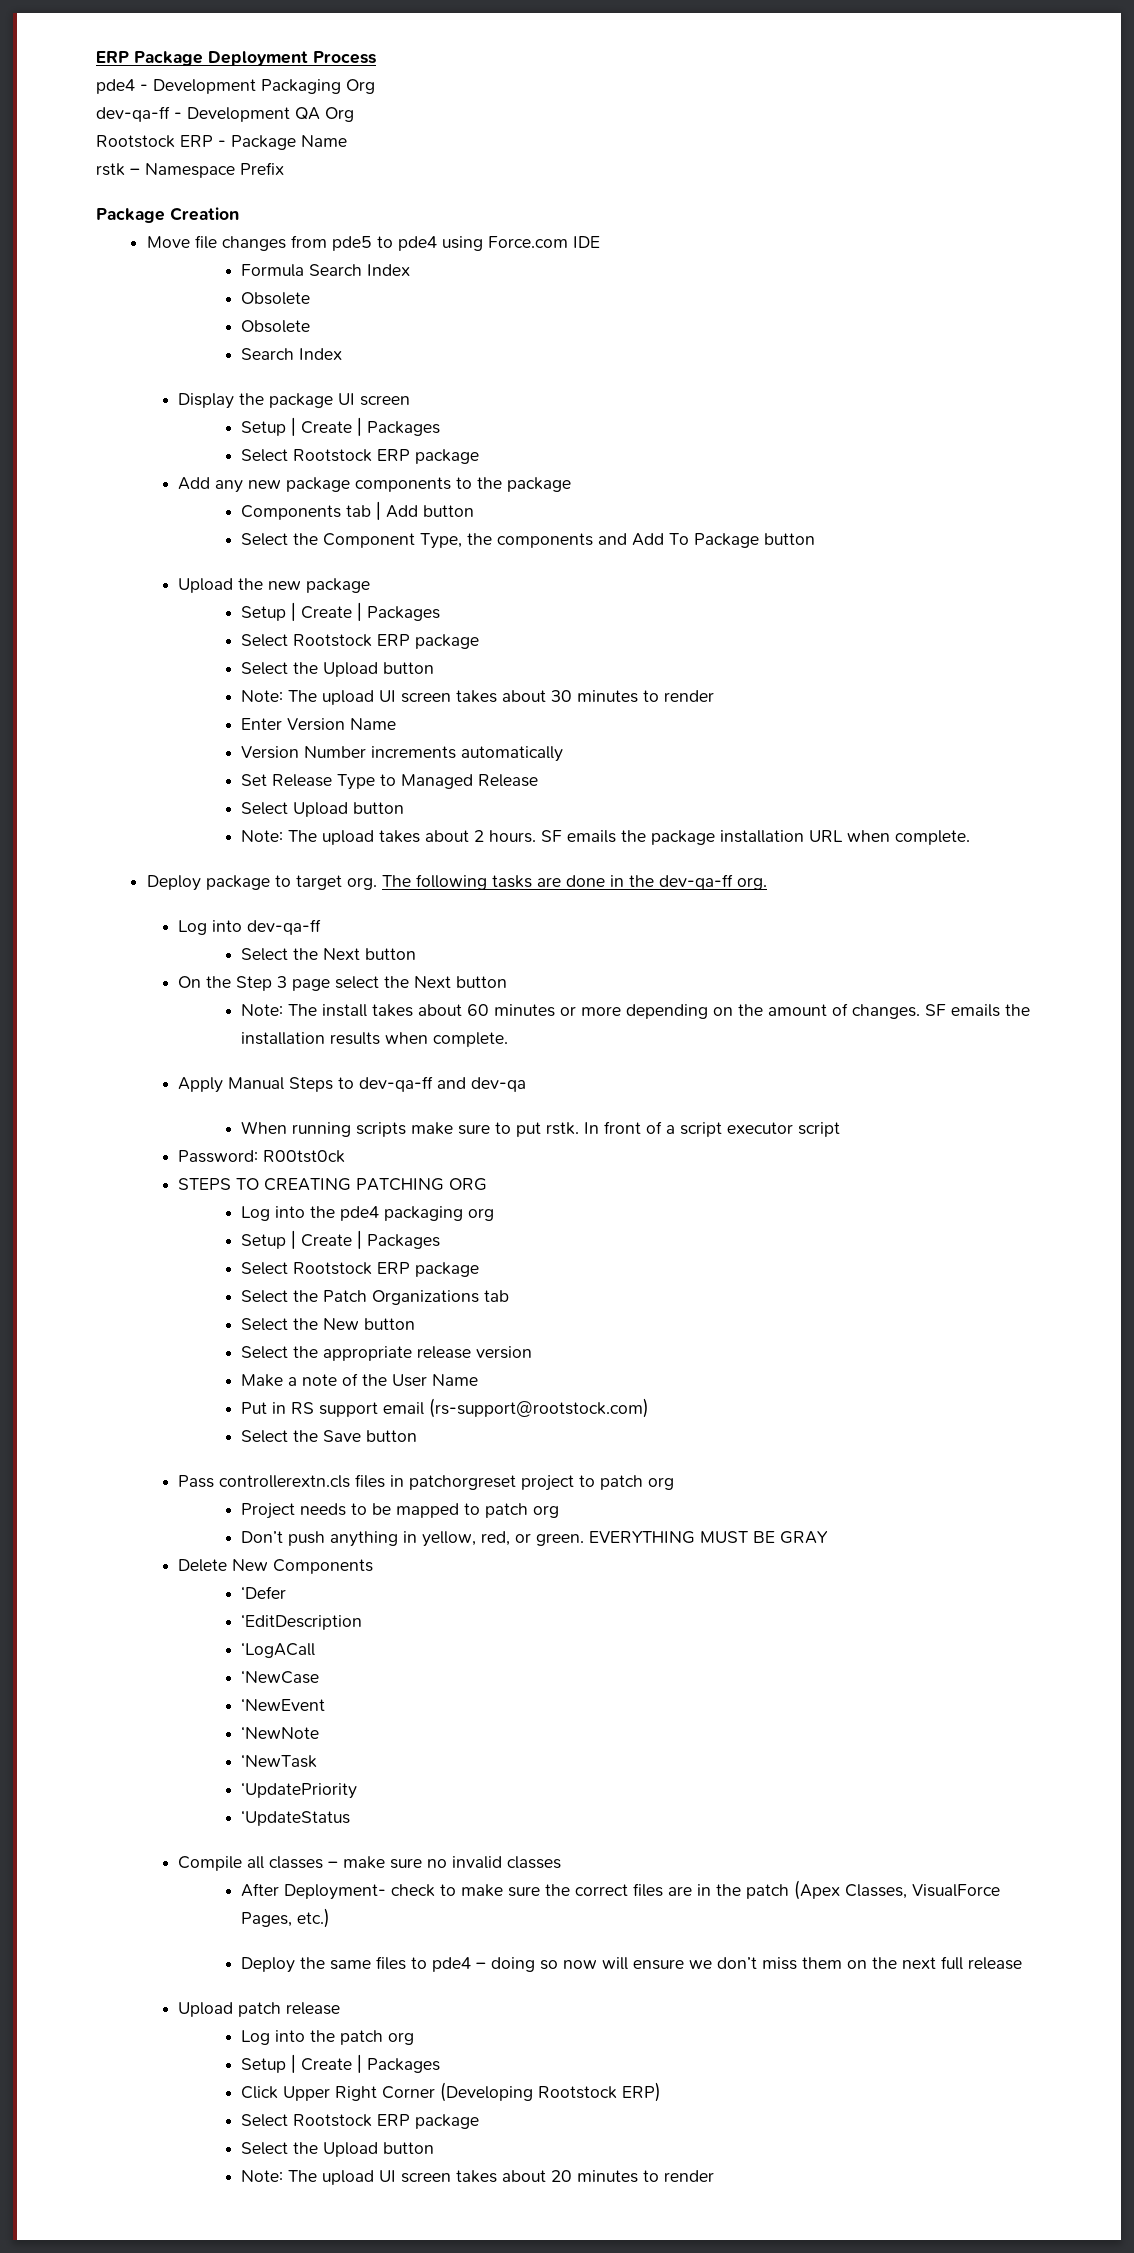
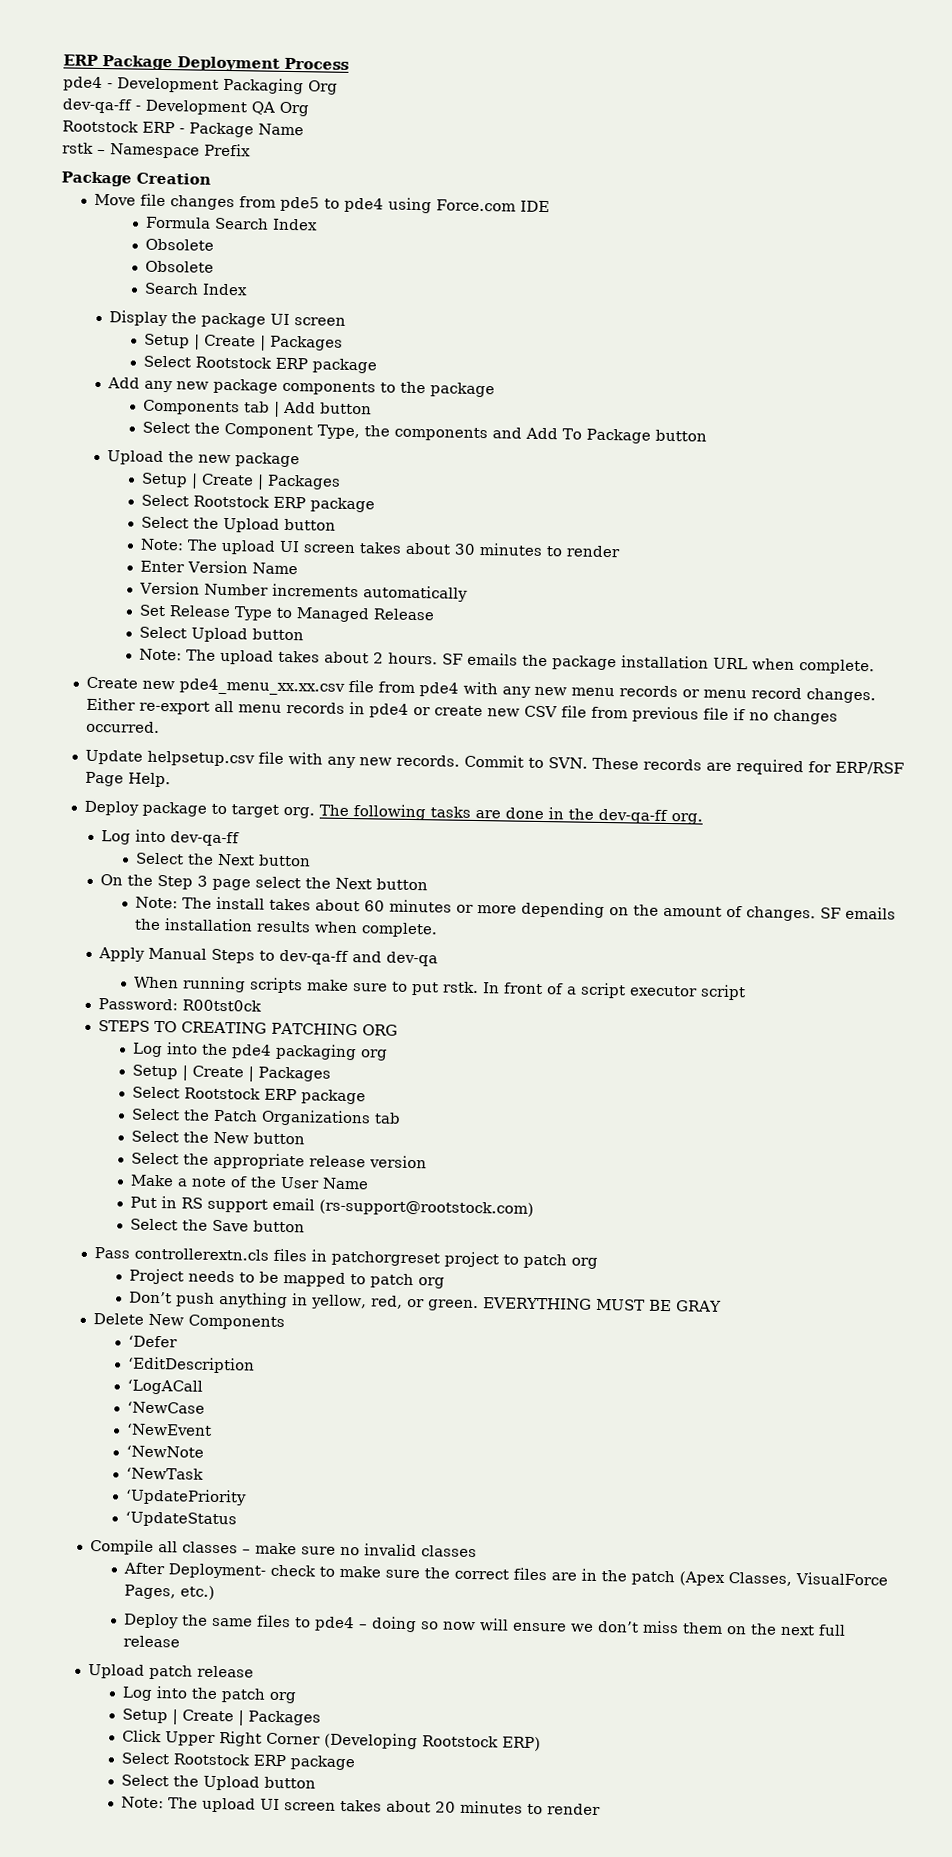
(971, 837) none -> [86,676,877,704] [86,697,839,725] [86,720,161,734] [85,749,905,776] [85,771,172,788] // Create new pde4_menu_xx.xx.csv file from pde4 with any new menu records or menu record changes. Either re-export all menu records in pde4 or create new CSV file from previous file if no changes occurred. // Update helpsetup.csv file with any new records. Commit to SVN. These records are required for ERP/RSF Page Help.

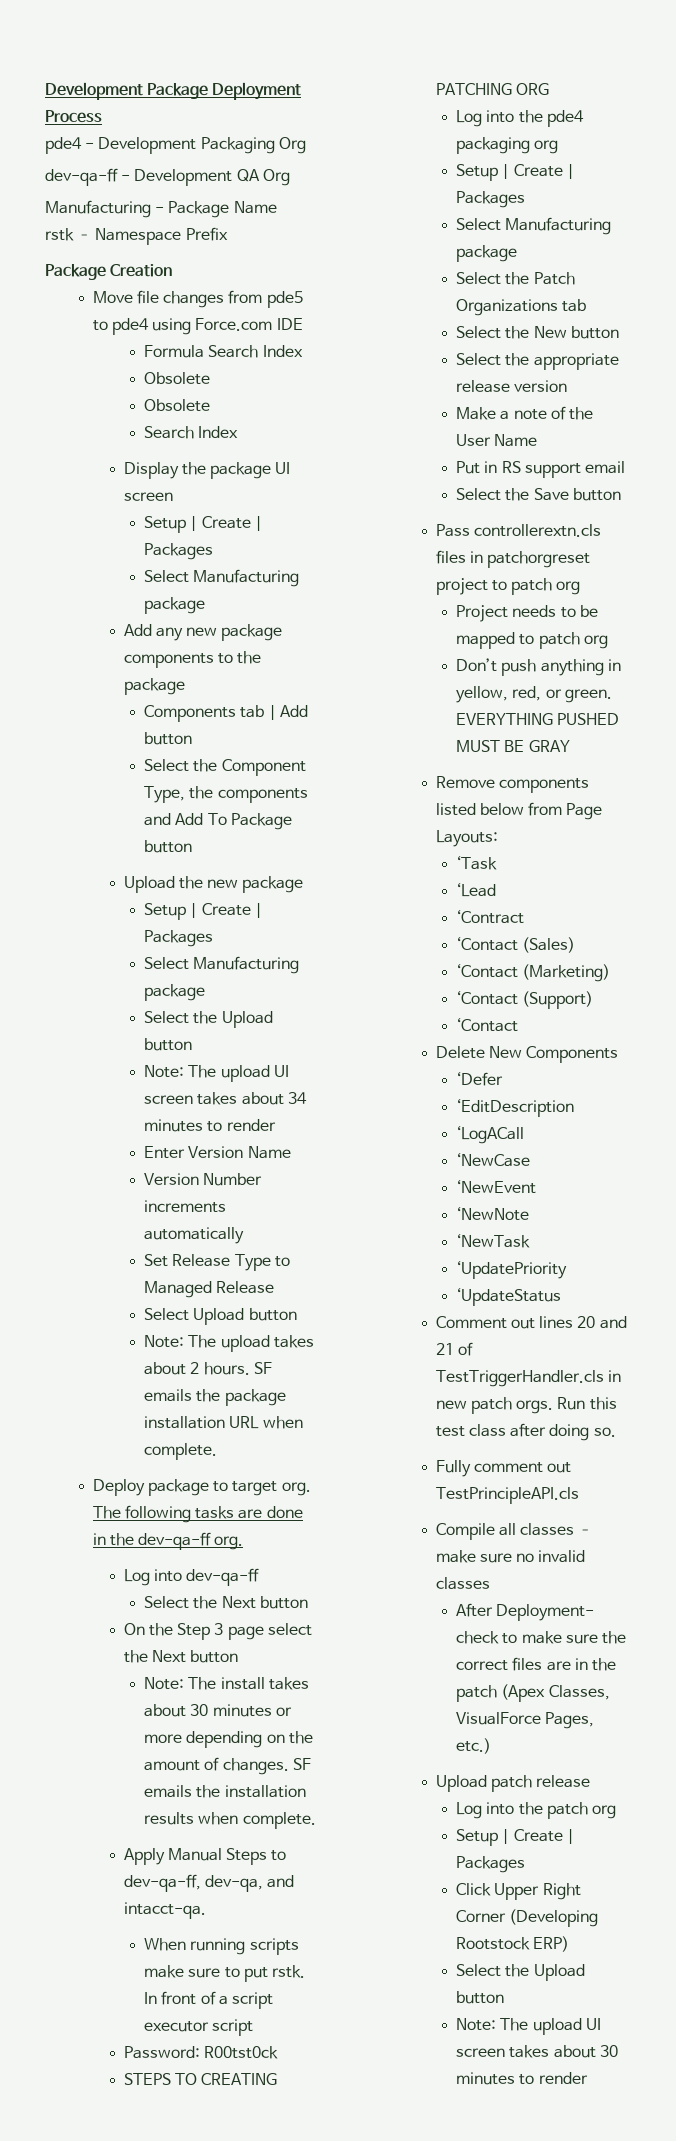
[63,54,98,66] ERP -> [45,82,143,100] Development
[62,120,175,134] Rootstock ERP -> [45,200,151,218] Manufacturing
[195,356,309,370] Rootstock ERP -> [193,569,300,587] Manufacturing
[193,495,307,509] Rootstock ERP -> [193,956,300,974] Manufacturing
[454,543,477,555] 30 -> [287,1092,307,1104] 34
[86,676,877,704] [86,697,839,725] [86,720,161,734] [85,749,905,776] [85,771,172,788] // Create new pde4_menu_xx.xx.csv file from pde4 with any new menu records or menu record changes. Either re-export all menu records in pde4 or create new CSV file from previous file if no changes occurred. // Update helpsetup.csv file with any new records. Commit to SVN. These records are required for ERP/RSF Page Help. -> (218, 1451) none
[364,900,386,912] 60 -> [190,1704,209,1716] 30
[279,949,439,967] dev-qa-ff and dev-qa -> [123,1874,295,1892] [123,1902,206,1919] dev-qa-ff, dev-qa, and intacct-qa.
[184,1087,298,1101] Rootstock ERP -> [505,217,612,235] Manufacturing
[319,1199,535,1217] (rs-support@rootstock.com) -> (625, 467) none
(593, 1303) none -> [557,713,620,725] PUSHED
(723, 1306) none -> [435,776,589,793] [435,802,603,820] [435,830,498,847] [456,855,498,870] [456,882,497,897] [456,909,525,924] [456,936,576,953] [456,963,611,982] [456,990,594,1009] [456,1017,519,1032] // Remove components listed below from Page Layouts: // ‘Task // ‘Lead // ‘Contract // ‘Contact (Sales) // ‘Contact (Marketing) // ‘Contact (Support) // ‘Contact
(238, 1519) none -> [435,1316,627,1329] [435,1342,473,1356] [435,1370,621,1387] [435,1397,617,1414] [435,1423,616,1441] [435,1460,572,1477] [435,1487,579,1504] // Comment out lines 20 and 21 of TestTriggerHandler.cls in new patch orgs. Run this test class after doing so. // Fully comment out TestPrincipleAPI.cls
[123,1613,847,1636] [123,1635,181,1648] // Deploy the same files to pde4 – doing so now will ensure we don’t miss them on the next full release -> (492, 1746) none
[121,1752,356,1771] // Select Rootstock ERP package -> (570, 1944) none
[435,1801,457,1813] 20 -> [599,2045,618,2057] 30

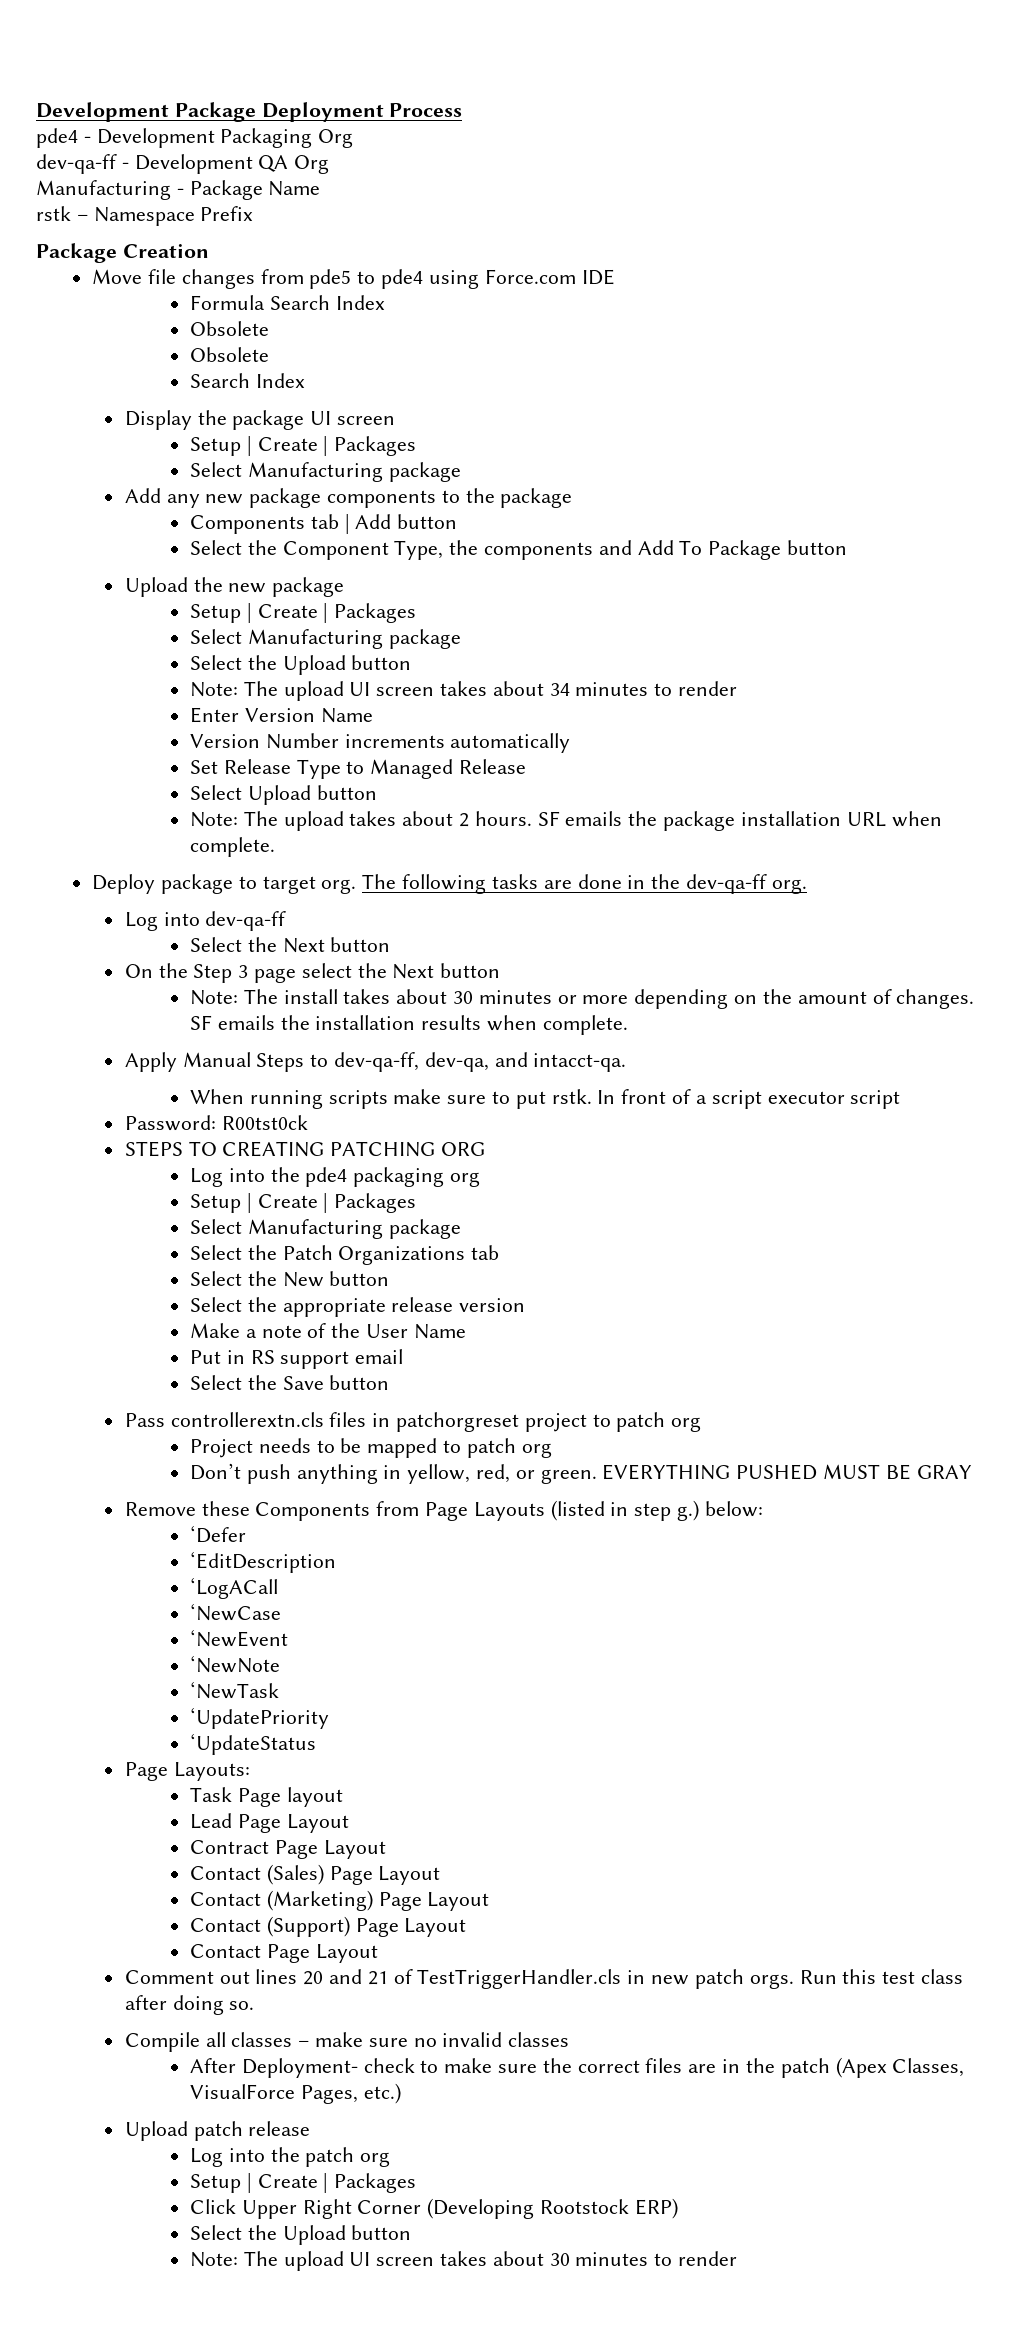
[498,778,589,793] [435,802,603,820] [435,830,498,847] [456,855,498,870] [456,882,497,897] [456,909,525,924] [456,936,576,953] [456,963,611,982] [456,990,594,1009] [456,1017,519,1032] [435,1046,619,1063] components listed below from Page Layouts: // ‘Task // ‘Lead // ‘Contract // ‘Contact (Sales) // ‘Contact (Marketing) // ‘Contact (Support) // ‘Contact // Delete New Components -> [201,1500,763,1521] these Components from Page Layouts (listed in step g.) below:
(562, 1296) none -> [124,1762,250,1781] [190,1787,343,1807] [190,1813,349,1833] [190,1840,386,1859] [190,1864,441,1885] [190,1890,490,1911] [190,1916,467,1937] [190,1944,378,1963] // Page Layouts: // Task Page layout // Lead Page Layout // Contract Page Layout // Contact (Sales) Page Layout // Contact (Marketing) Page Layout // Contact (Support) Page Layout // Contact Page Layout
[435,1460,572,1477] [435,1487,579,1504] // Fully comment out TestPrincipleAPI.cls -> (255, 2005) none

